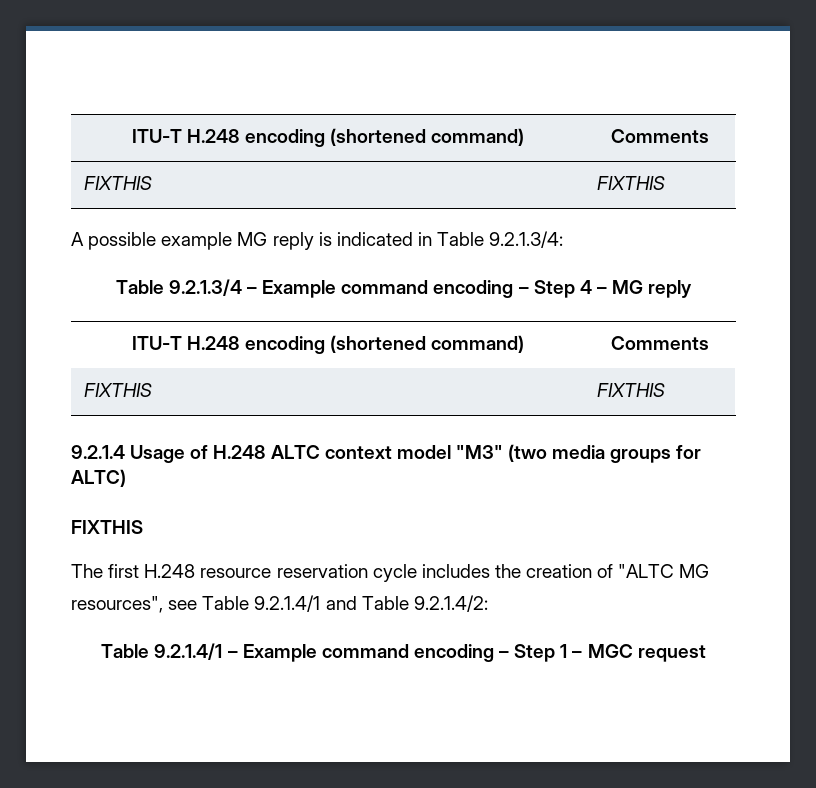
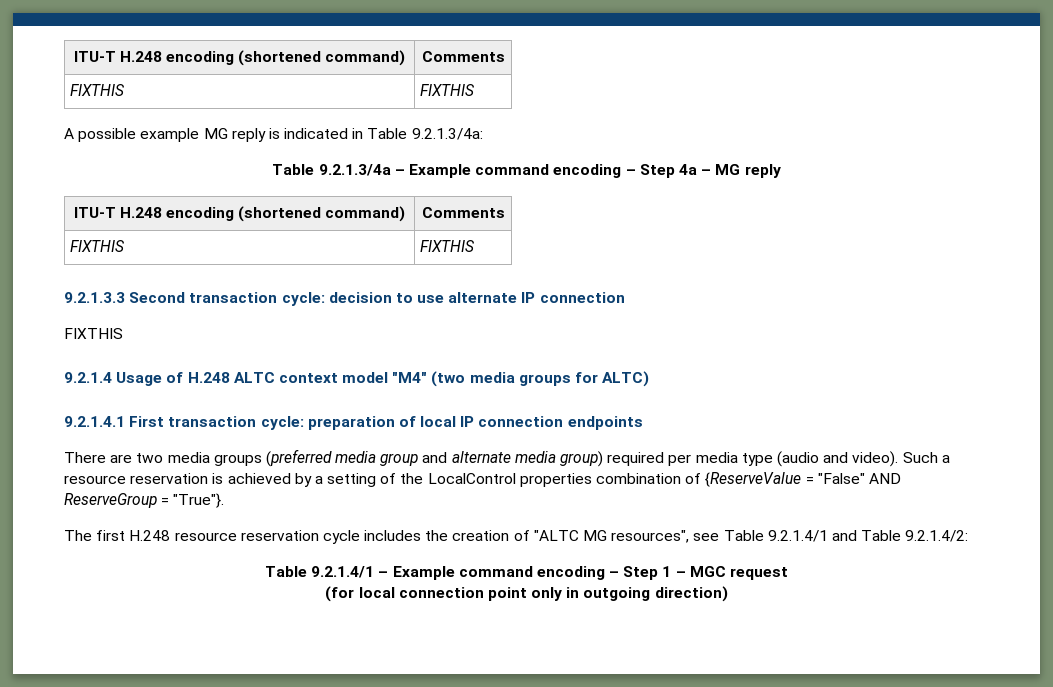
[489,231,564,248] [115,279,592,298] 9.2.1.3/4: // Table 9.2.1.3/4 – Example command encoding – Step 4 -> [411,128,483,140] [272,164,697,178] 9.2.1.3/4a: // Table 9.2.1.3/4a – Example command encoding – Step 4a
(665, 390) none -> [64,292,625,306] [64,328,123,339] // 9.2.1.3.3 Second transaction cycle: decision to use alternate IP connection // FIXTHIS
[455,445,503,459] "M3" -> [392,372,428,383] "M4"
[71,520,143,534] FIXTHIS -> [64,416,643,430] [64,449,950,467] [64,472,901,487] [64,493,225,508] 9.2.1.4.1 First transaction cycle: preparation of local IP connection endpoints // There are two media groups (preferred media group and alternate media group) required per media type (audio and video). Such a resource reservation is achieved by a setting of the LocalControl properties combination of {ReserveValue = "False" AND ReserveGroup = "True"}.
(706, 653) none -> [325,586,728,602] // (for local connection point only in outgoing direction)

